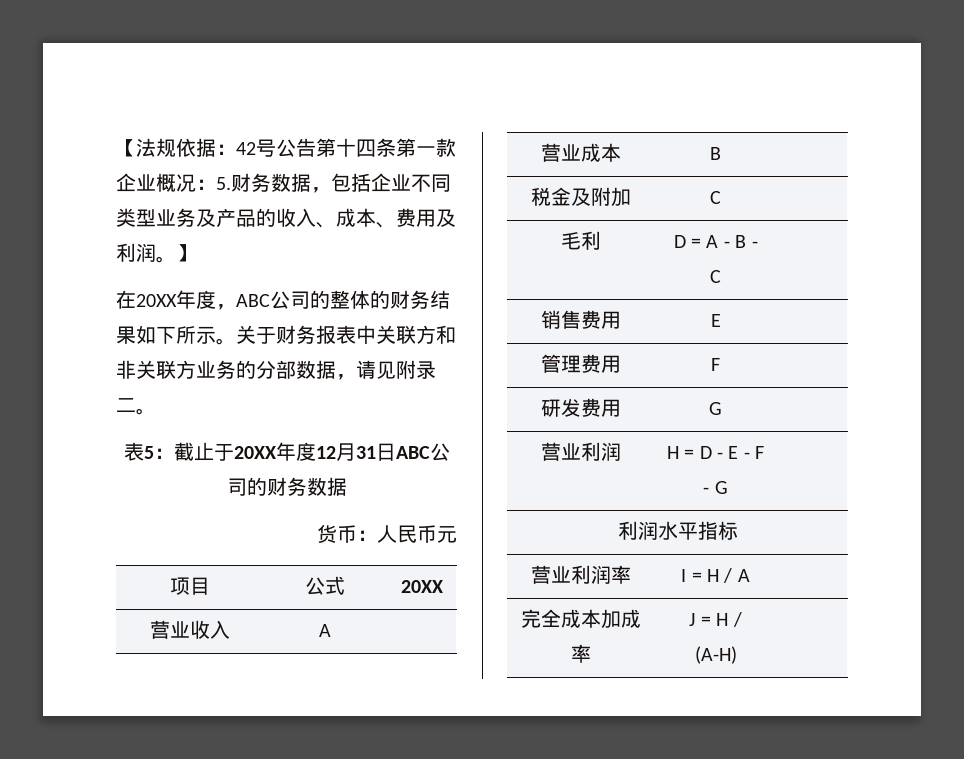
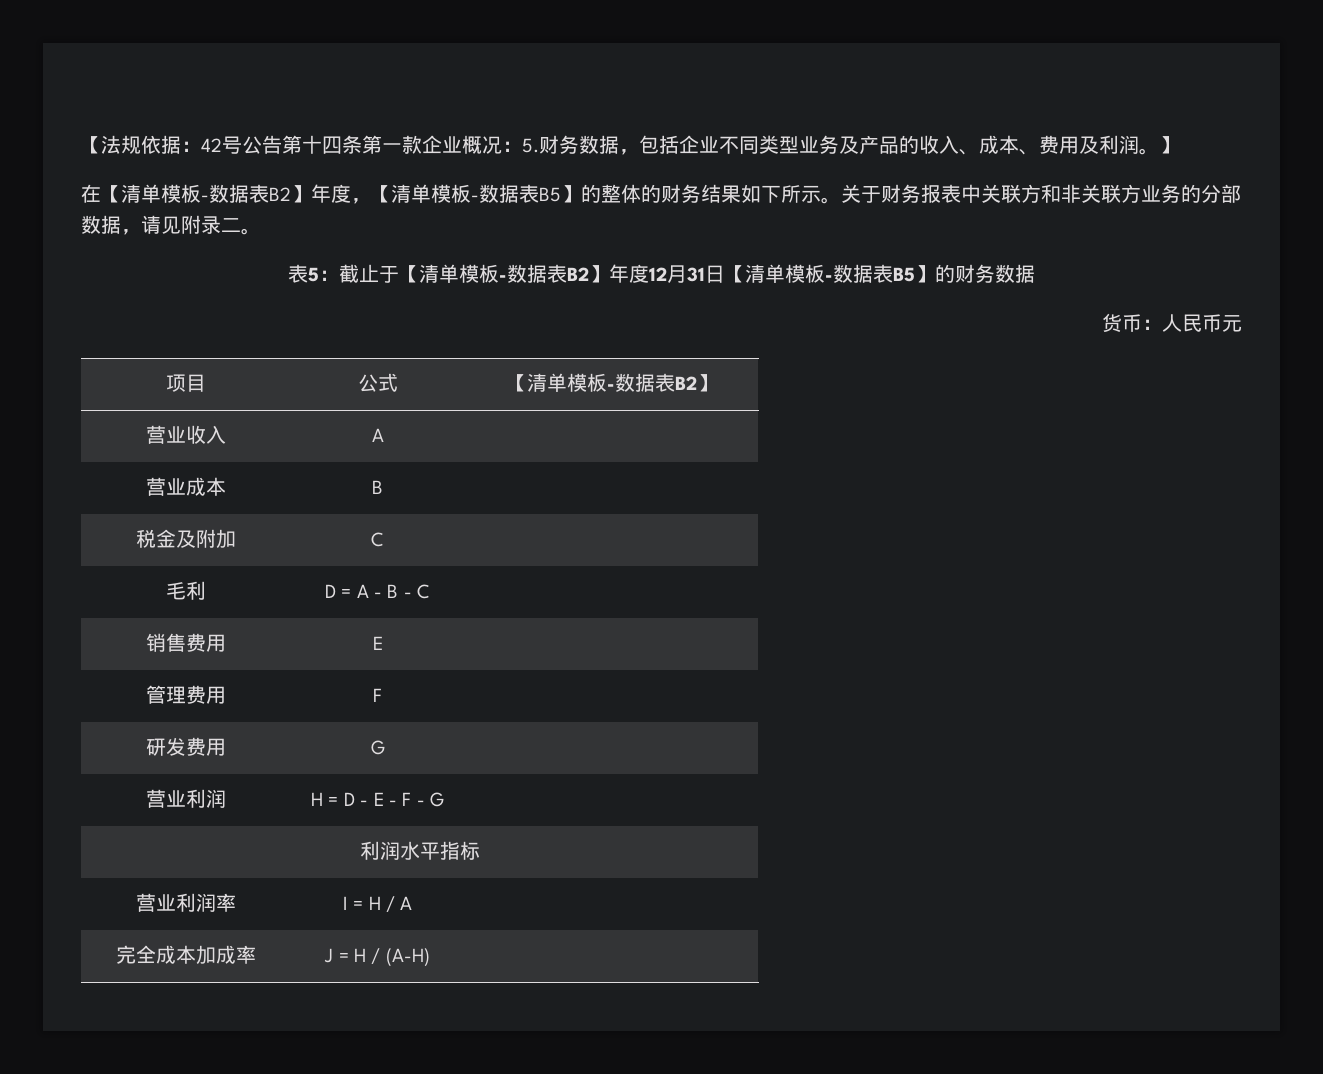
[136,290,310,310] 20XX年度，ABC公司 -> [101,184,581,204] 【清单模板-数据表B2】年度，【清单模板-数据表B5】
[233,442,450,461] [226,478,247,496] 20XX年度12月31日ABC公司 -> [399,264,935,283] 【清单模板-数据表B2】年度12月31日【清单模板-数据表B5】
[400,580,443,593] 20XX -> [506,373,717,392] 【清单模板-数据表B2】

